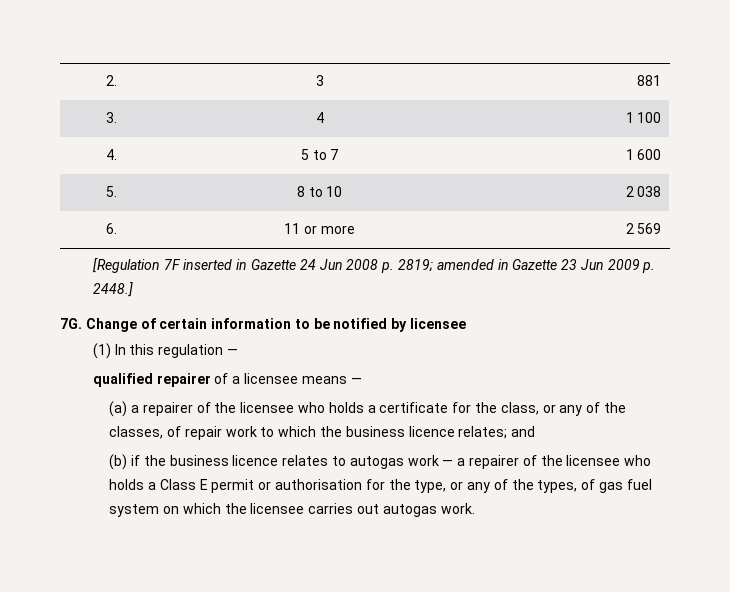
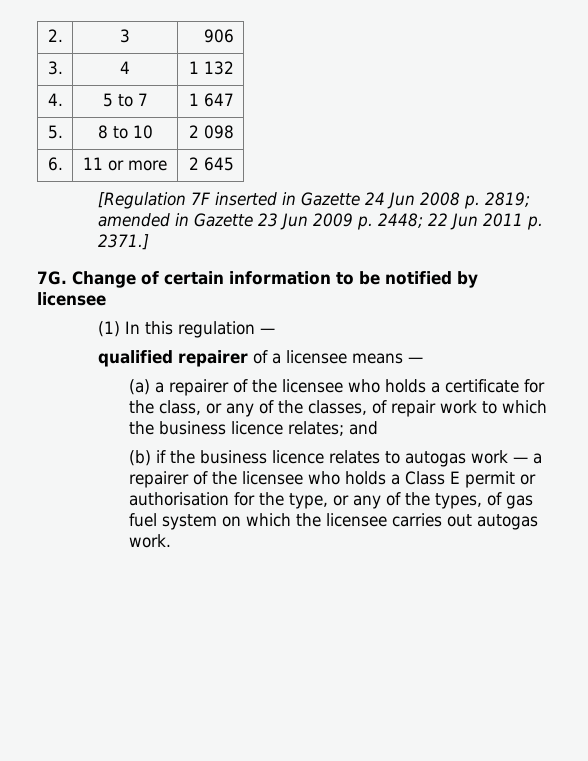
[637,75,662,86] 881 -> [204,29,235,43] 906
[637,112,662,123] 100 -> [204,61,235,75] 132
[637,149,662,160] 600 -> [204,93,235,107] 647
[637,186,662,197] 038 -> [204,125,235,139] 098
[637,223,662,234] 569 -> [204,157,235,171] 645
[92,282,133,297] 2448.] -> [378,213,544,230] [98,234,150,250] 2448; 22 Jun 2011 p. 2371.]

